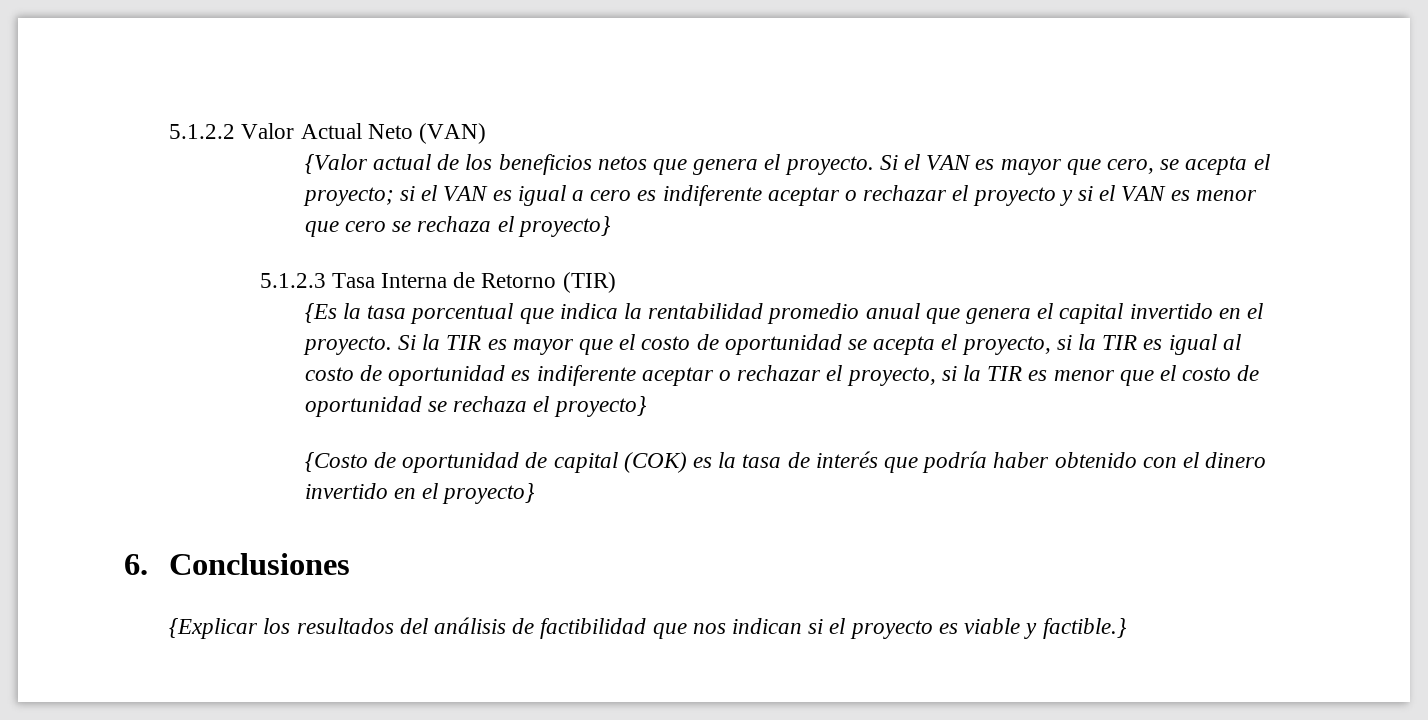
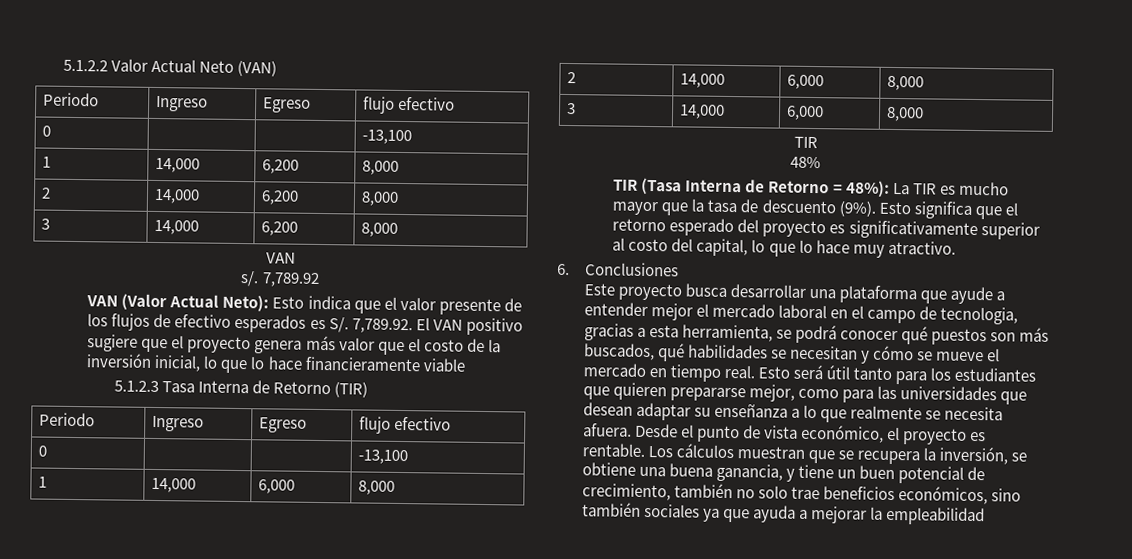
[304,154,1270,175] [302,185,1257,206] [304,216,610,237] // {Valor actual de los beneficios netos que genera el proyecto. Si el VAN es mayor que cero, se acepta el proyecto; si el VAN es igual a cero es indiferente aceptar o rechazar el proyecto y si el VAN es menor que cero se rechaza el proyecto} -> [42,92,99,107] [155,95,208,112] [262,97,311,113] [362,96,455,114] [41,125,51,137] [361,129,412,145] [41,156,51,168] [154,157,200,173] [261,159,299,174] [361,160,399,175] [40,187,51,199] [153,188,200,204] [260,190,299,205] [360,191,399,206] [40,218,50,230] [153,219,199,235] [260,221,298,236] [360,222,398,237] [265,252,296,264] [240,271,320,287] [86,293,522,316] [87,313,523,336] [87,334,501,356] [86,353,466,374] // Periodo | Ingreso | Egreso | flujo efectivo // 0 | | | -13,100 // 1 | 14,000 | 6,200 | 8,000 // 2 | 14,000 | 6,200 | 8,000 // 3 | 14,000 | 6,200 | 8,000 // VAN // s/. 7,789.92 // VAN (Valor Actual Neto): Esto indica que el valor presente de los flujos de efectivo esperados es S/. 7,789.92. El VAN positivo sugiere que el proyecto genera más valor que el costo de la inversión inicial, lo que lo hace financieramente viable
[304,303,1264,324] [302,334,1241,355] [304,365,1260,386] [304,396,646,417] [304,451,1267,473] [304,483,535,504] [124,553,351,575] [169,617,1126,639] // {Es la tasa porcentual que indica la rentabilidad promedio anual que genera el capital invertido en el proyecto. Si la TIR es mayor que el costo de oportunidad se acepta el proyecto, si la TIR es igual al costo de oportunidad es indiferente aceptar o rechazar el proyecto, si la TIR es menor que el costo de oportunidad se rechaza el proyecto} // {Costo de oportunidad de capital (COK) es la tasa de interés que podría haber obtenido con el dinero invertido en el proyecto} // 6. Conclusiones // {Explicar los resultados del análisis de factibilidad que nos indican si el proyecto es viable y factible.} -> [38,412,95,427] [151,415,204,432] [258,417,307,433] [358,416,451,434] [37,445,47,457] [357,449,408,465] [37,476,47,488] [150,477,196,493] [257,479,295,494] [357,480,395,495] [566,71,576,84] [679,73,725,88] [786,74,824,90] [886,75,924,91] [566,102,576,115] [678,104,725,119] [785,105,824,121] [885,106,924,122] [793,136,818,149] [790,156,821,169] [613,177,1009,197] [612,198,1018,220] [612,218,1040,240] [612,237,956,258] [557,262,679,277] [583,283,1006,305] [583,302,1019,325] [583,323,1050,346] [583,343,1001,364] [582,363,1037,385] [582,382,1028,405] [582,402,1004,423] [582,423,987,445] [581,443,1028,465] [581,462,986,484] [581,483,1021,505] [581,502,986,526] // Periodo | Ingreso | Egreso | flujo efectivo // 0 | | | -13,100 // 1 | 14,000 | 6,000 | 8,000 // 2 | 14,000 | 6,000 | 8,000 // 3 | 14,000 | 6,000 | 8,000 // TIR // 48% // TIR (Tasa Interna de Retorno = 48%): La TIR es mucho mayor que la tasa de descuento (9%). Esto significa que el retorno esperado del proyecto es significativamente superior al costo del capital, lo que lo hace muy atractivo. // 6. Conclusiones // Este proyecto busca desarrollar una plataforma que ayude a entender mejor el mercado laboral en el campo de tecnologia, gracias a esta herramienta, se podrá conocer qué puestos son más buscados, qué habilidades se necesitan y cómo se mueve el mercado en tiempo real. Esto será útil tanto para los estudiantes que quieren prepararse mejor, como para las universidades que desean adaptar su enseñanza a lo que realmente se necesita afuera. Desde el punto de vista económico, el proyecto es rentable. Los cálculos muestran que se recupera la inversión, se obtiene una buena ganancia, y tiene un buen potencial de crecimiento, también no solo trae beneficios económicos, sino también sociales ya que ayuda a mejorar la empleabilidad

